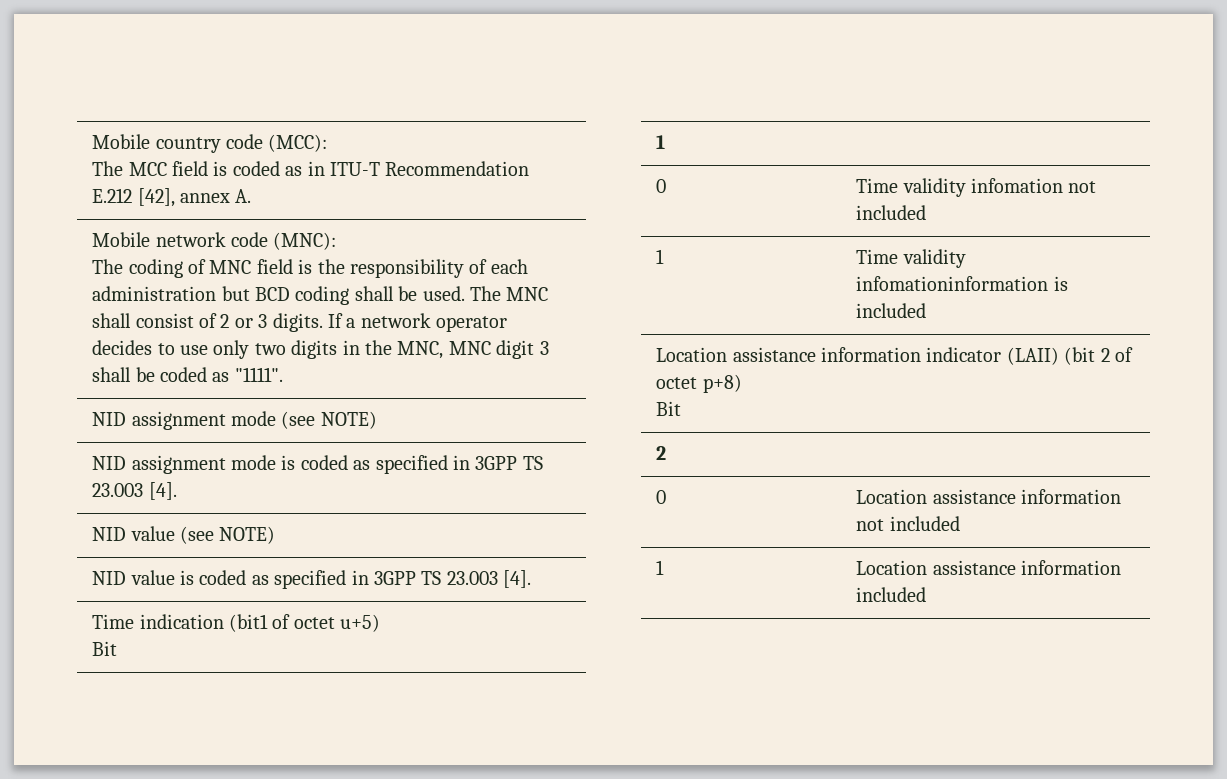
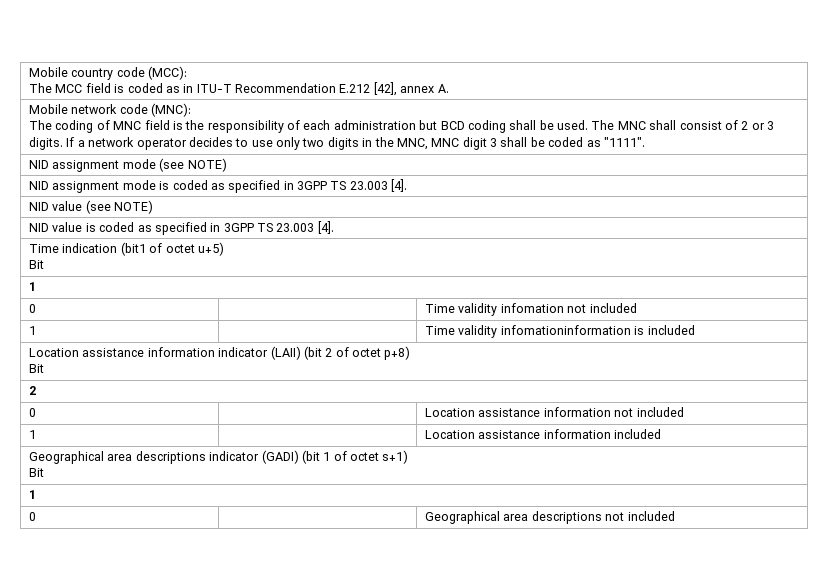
(927, 594) none -> [29,450,409,464] [29,468,45,477] [29,490,37,499] [29,512,37,521] [425,511,675,524] // Geographical area descriptions indicator (GADI) (bit 1 of octet s+1) // Bit // 1 // 0 | | Geographical area descriptions not included

